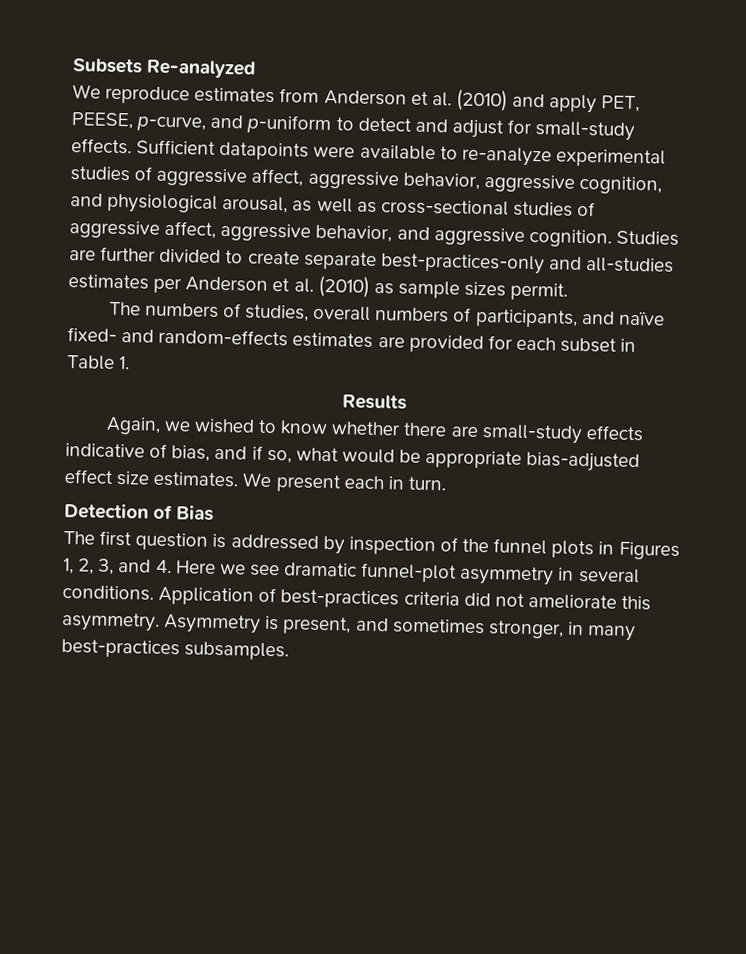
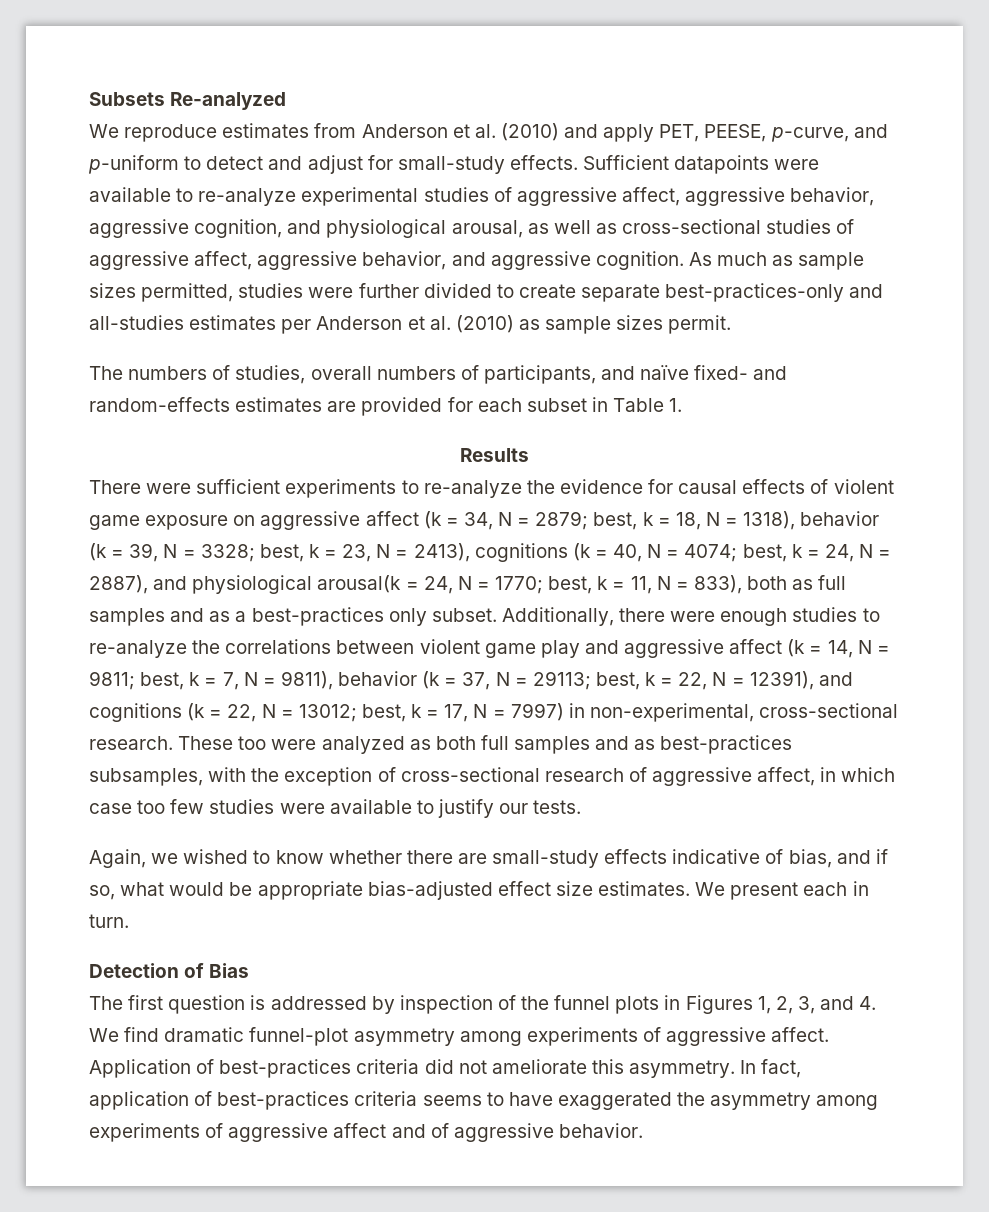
[615,230,679,246] [69,249,96,261] Studies are -> [688,252,865,270] [89,283,354,302] As much as sample sizes permitted, studies were
(407, 402) none -> [89,479,894,498] [89,511,880,530] [89,543,892,562] [89,575,847,594] [89,607,880,626] [89,639,890,658] [89,671,853,690] [89,703,899,722] [89,735,793,754] [89,767,896,786] [89,799,582,818] // There were sufficient experiments to re-analyze the evidence for causal effects of violent game exposure on aggressive affect (k = 34, N = 2879; best, k = 18, N = 1318), behavior (k = 39, N = 3328; best, k = 23, N = 2413), cognitions (k = 40, N = 4074; best, k = 24, N = 2887), and physiological arousal(k = 24, N = 1770; best, k = 11, N = 833), both as full samples and as a best-practices only subset. Additionally, there were enough studies to re-analyze the correlations between violent game play and aggressive affect (k = 14, N = 9811; best, k = 7, N = 9811), behavior (k = 37, N = 29113; best, k = 22, N = 12391), and cognitions (k = 22, N = 13012; best, k = 17, N = 7997) in non-experimental, cross-sectional research. These too were analyzed as both full samples and as best-practices subsamples, with the exception of cross-sectional research of aggressive affect, in which case too few studies were available to justify our tests.
[175,560,640,586] [62,585,154,601] Here we see dramatic funnel-plot asymmetry in several conditions. -> [89,1027,830,1046] We find dramatic funnel-plot asymmetry among experiments of aggressive affect.
[163,613,637,642] [61,639,290,661] Asymmetry is present, and sometimes stronger, in many best-practices subsamples. -> [740,1059,802,1078] [89,1091,879,1110] [89,1123,643,1142] In fact, application of best-practices criteria seems to have exaggerated the asymmetry among experiments of aggressive affect and of aggressive behavior.

